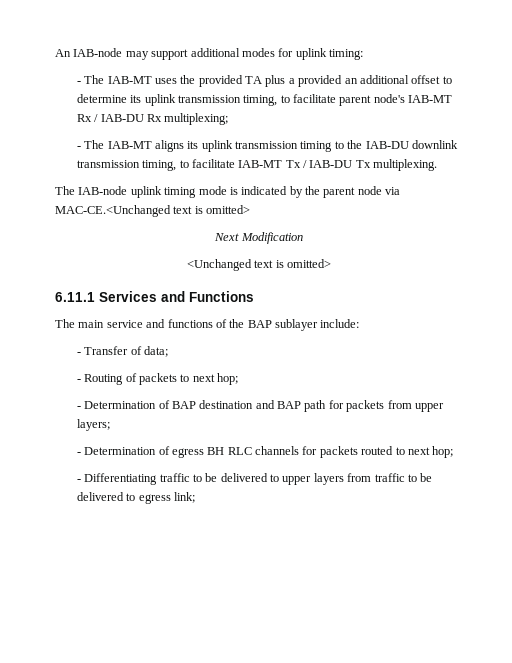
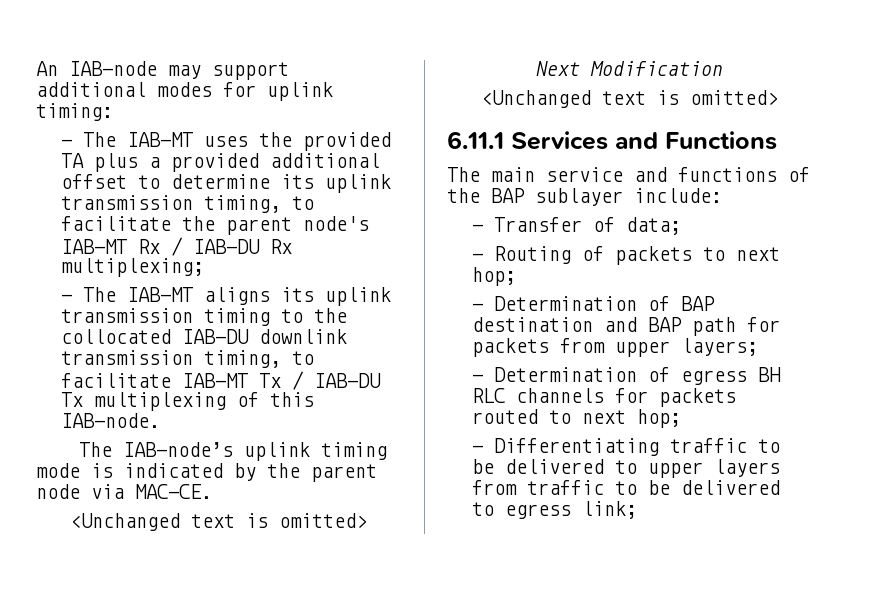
[344,78,358,84] an -> (260, 162) none
(337, 98) none -> [182,216,216,231] the
(363, 144) none -> [61,329,172,344] collocated
[373,159,438,171] [55,186,128,195] multiplexing. // The IAB-node -> [94,392,315,411] [61,413,161,428] [78,442,233,457] multiplexing of this IAB-node. // The IAB-node’s
[55,205,171,217] MAC-CE.<Unchanged -> [135,484,212,499] [70,513,180,531] MAC-CE. // <Unchanged

